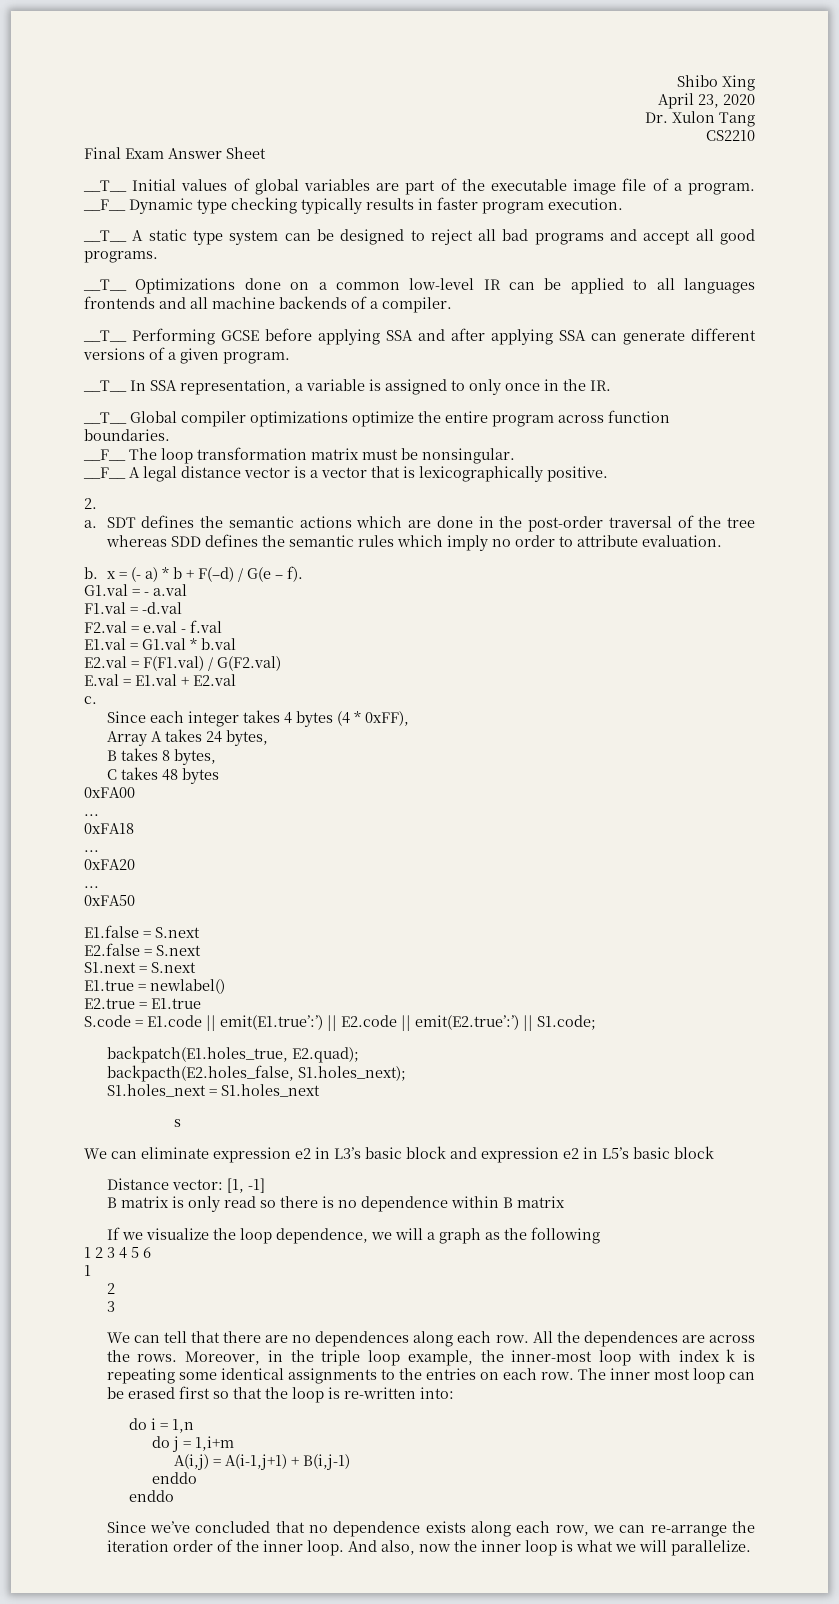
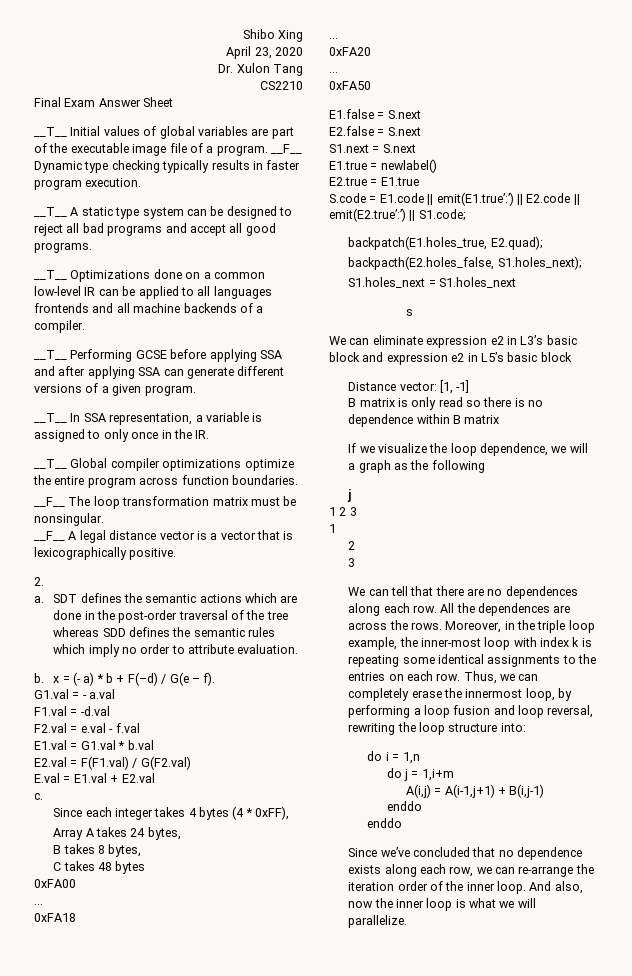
(600, 1235) none -> [347,489,352,502] // j
[119,1247,151,1259] 4 5 6 -> (357, 511) none
[577,1368,755,1384] [106,1386,416,1403] The inner most loop can be erased first so that the loop is re-written -> [463,671,539,684] [348,688,573,701] [348,705,594,718] [348,722,498,735] Thus, we can completely erase the innermost loop, by performing a loop fusion and loop reversal, rewriting the loop structure

